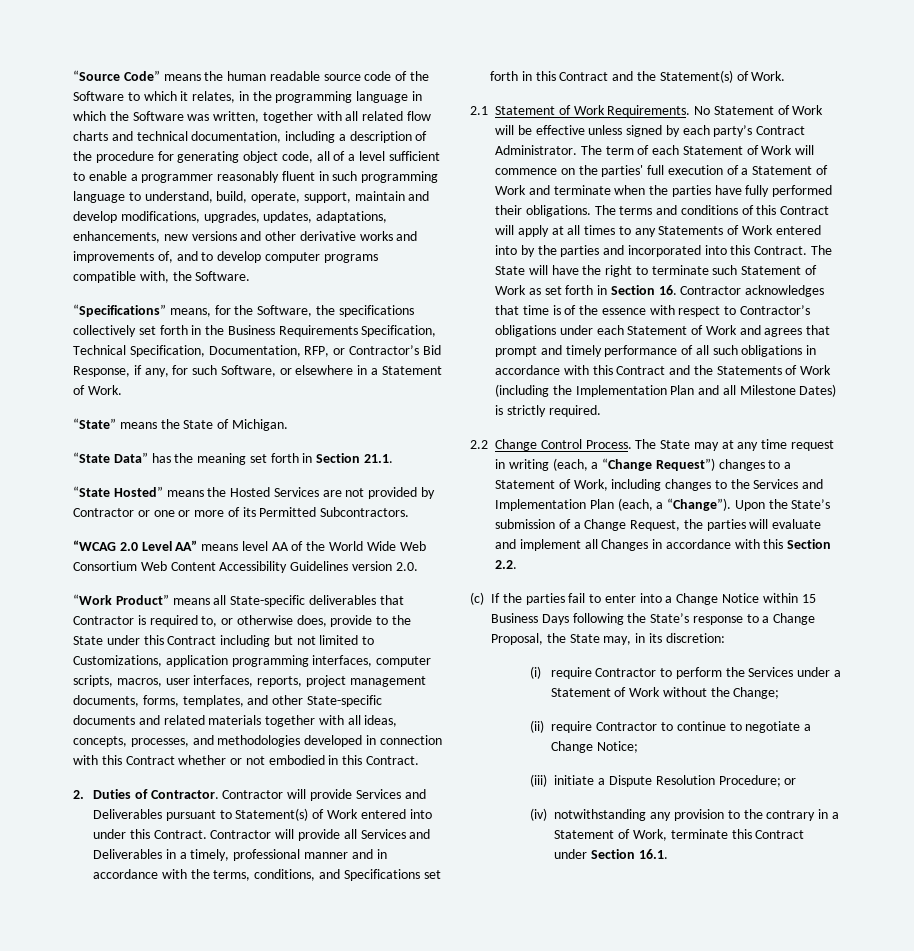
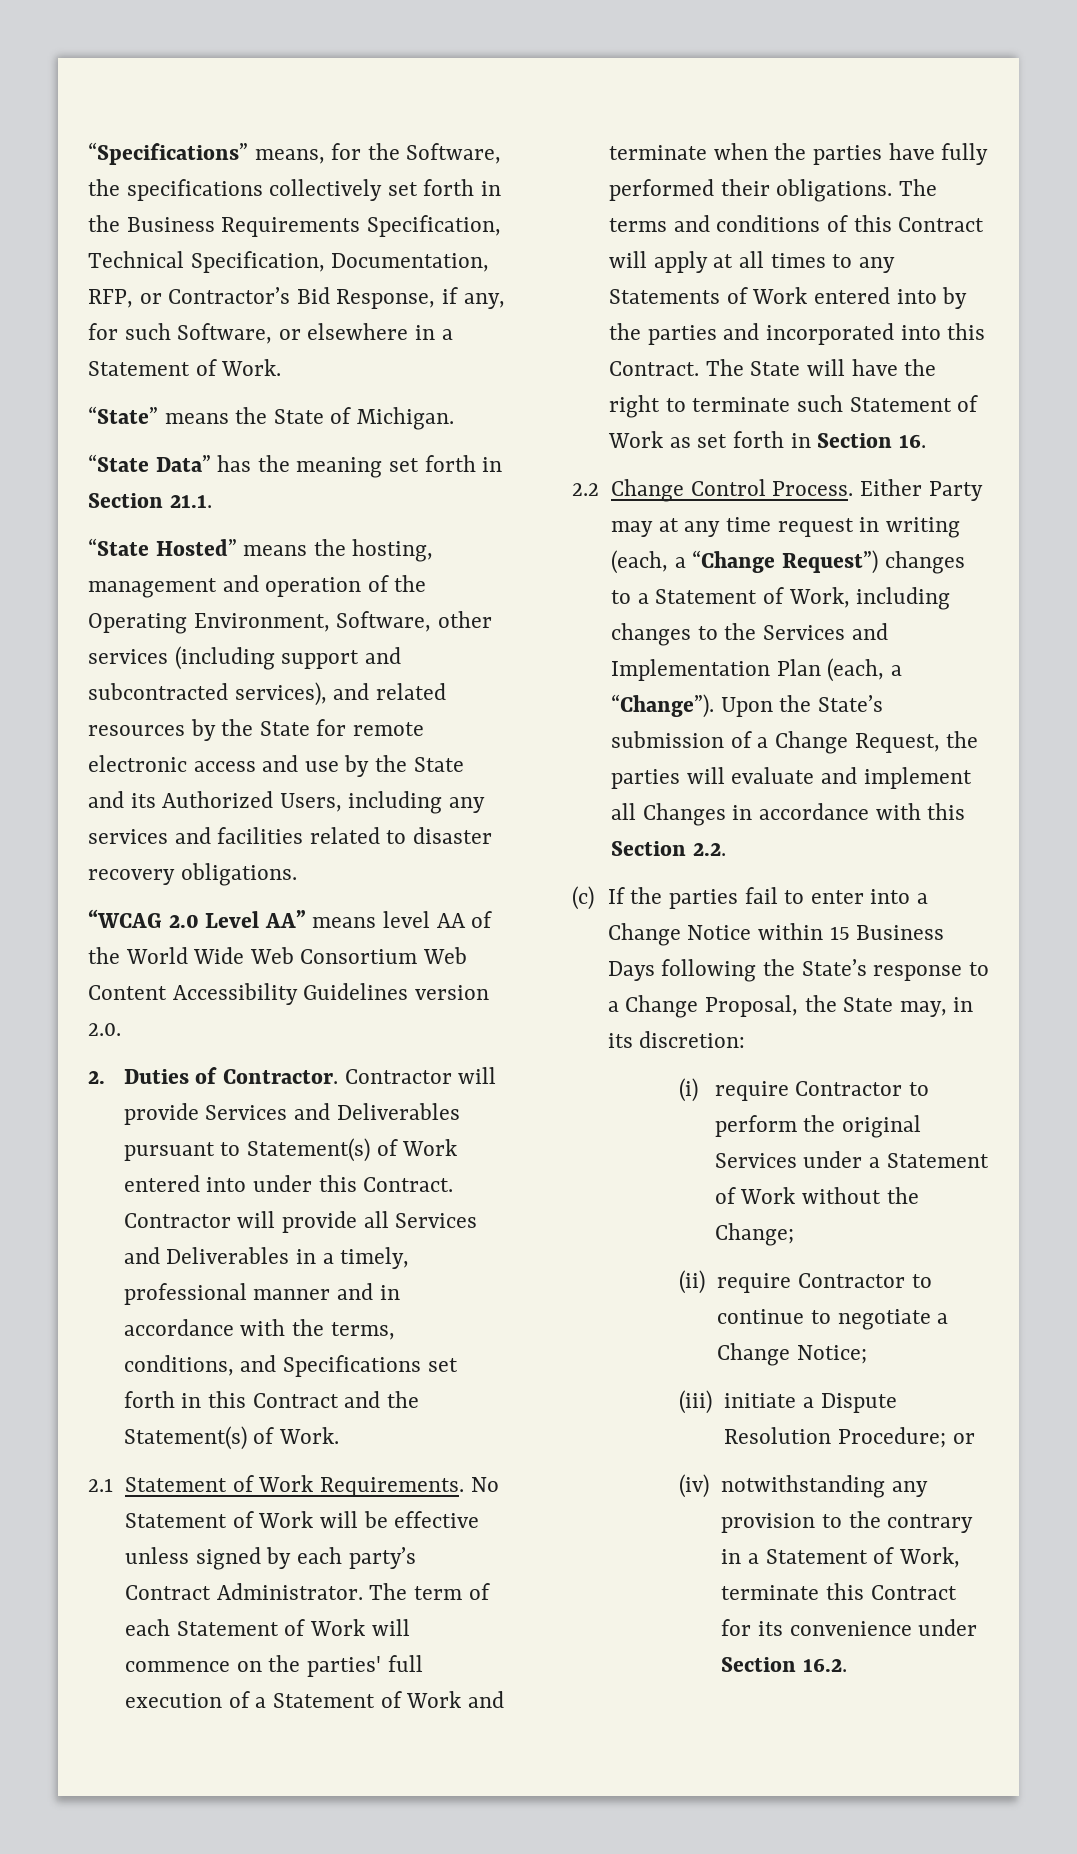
[73,70,430,81] [73,91,423,103] [73,111,432,123] [73,131,428,143] [73,151,440,163] [73,171,439,183] [73,191,430,203] [73,211,388,223] [73,231,418,243] [73,251,378,263] [73,271,251,283] “Source Code” means the human readable source code of the Software to which it relates, in the programming language in which the Software was written, together with all related flow charts and technical documentation, including a description of the procedure for generating object code, all of a level sufficient to enable a programmer reasonably fluent in such programming language to understand, build, operate, support, maintain and develop modifications, upgrades, updates, adaptations, enhancements, new versions and other derivative works and improvements of, and to develop computer programs compatible with, the Software. // -> (88, 153) none
[230,487,436,499] [73,507,410,517] Hosted Services are not provided by Contractor or one or more of its Permitted Subcontractors. -> [352,539,434,562] [88,575,427,598] [88,611,492,634] [88,646,401,670] [88,682,446,706] [88,719,425,741] [88,755,464,777] [88,791,486,814] [88,827,493,844] [88,863,297,886] hosting, management and operation of the Operating Environment, Software, other services (including support and subcontracted services), and related resources by the State for remote electronic access and use by the State and its Authorized Users, including any services and facilities related to disaster recovery obligations.
[73,594,404,607] [73,615,412,627] [73,635,375,647] [73,655,432,667] [73,675,426,687] [73,695,382,707] [73,715,398,727] [73,735,442,747] [73,755,420,765] // “Work Product” means all State-specific deliverables that Contractor is required to, or otherwise does, provide to the State under this Contract including but not limited to Customizations, application programming interfaces, computer scripts, macros, user interfaces, reports, project management documents, forms, templates, and other State-specific documents and related materials together with all ideas, concepts, processes, and methodologies developed in connection with this Contract whether or not embodied in this Contract. -> (121, 1029) none
[680,285,825,297] [495,305,811,317] [495,325,831,337] [495,345,817,357] [495,365,832,375] [495,384,837,397] [495,405,601,417] Contractor acknowledges that time is of the essence with respect to Contractor’s obligations under each Statement of Work and agrees that prompt and timely performance of all such obligations in accordance with this Contract and the Statements of Work (including the Implementation Plan and all Milestone Dates) is strictly required. -> (926, 441) none
[635,439,691,449] The State -> [860,479,983,501] Either Party
(745, 672) none -> [842,1115,922,1138] original
(805, 834) none -> [721,1619,912,1636] for its convenience
[638,849,668,859] 16.1. -> [802,1658,847,1672] 16.2.

